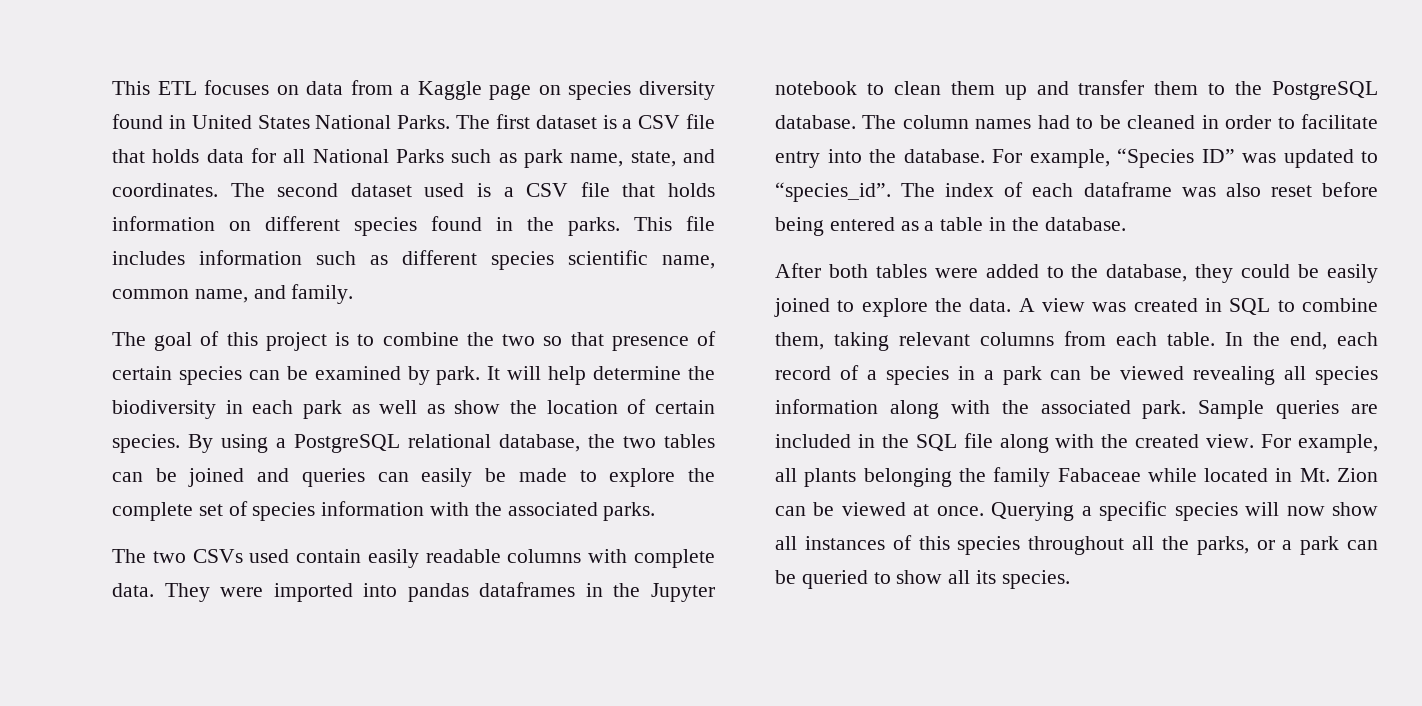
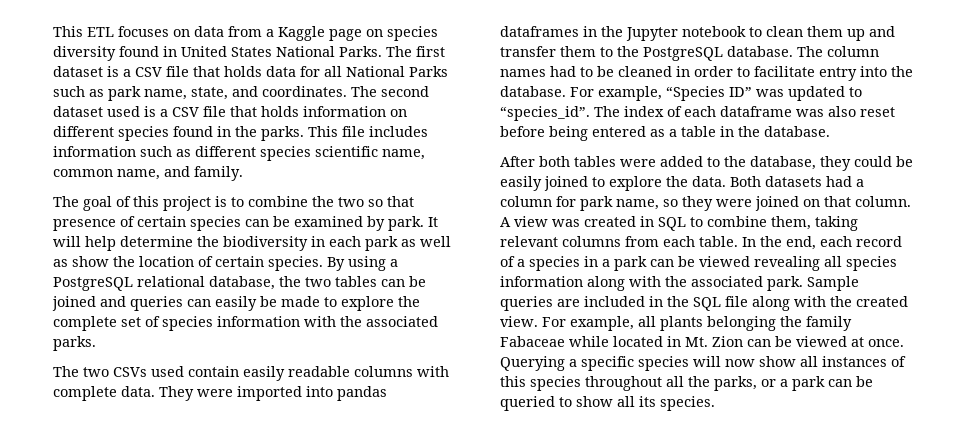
(1012, 305) none -> [730,176,864,187] [500,196,911,211] Both datasets had a column for park name, so they were joined on that column.

